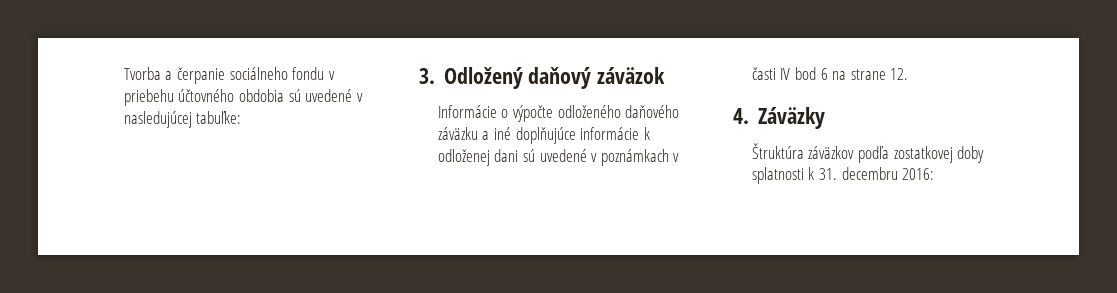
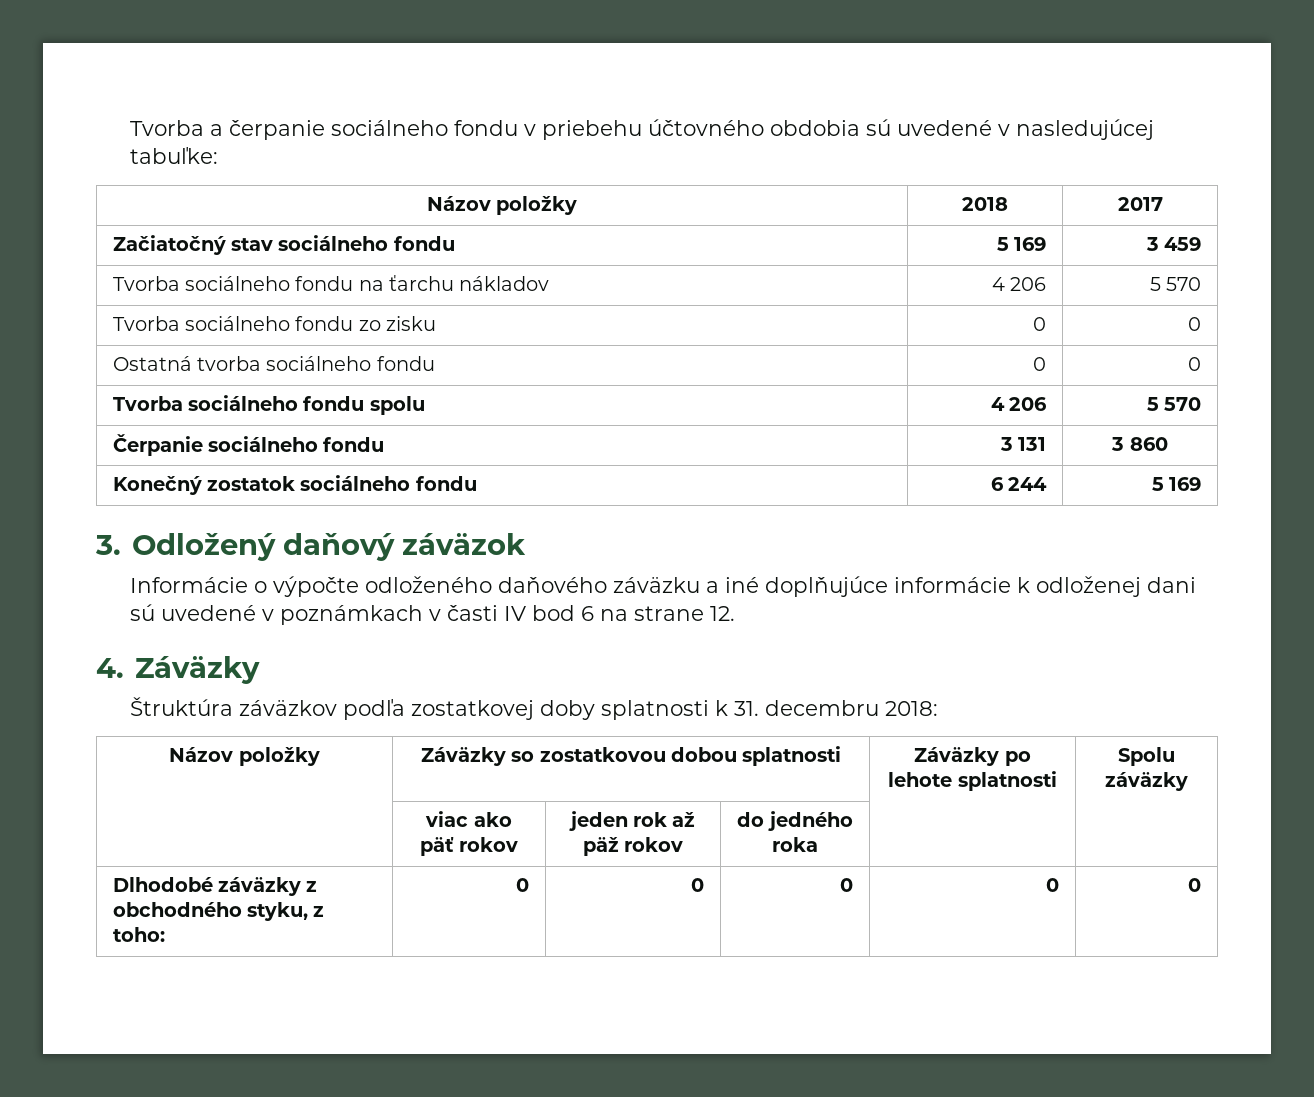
(242, 117) none -> [426,196,578,215] [962,197,1008,211] [1117,197,1163,211] [112,235,455,255] [996,237,1047,251] [1145,237,1202,251] [112,275,550,291] [991,277,1047,291] [1149,277,1202,291] [112,316,436,331] [1033,317,1047,331] [1188,317,1202,331] [112,356,435,371] [1033,357,1047,371] [1188,357,1202,371] [112,395,425,415] [990,397,1048,411] [1146,397,1202,411] [112,434,385,456] [999,437,1047,451] [1111,437,1168,451] [112,475,477,495] [990,477,1048,491] [1151,477,1202,491] // Názov položky | 2018 | 2017 // Začiatočný stav sociálneho fondu | 5 169 | 3 459 // Tvorba sociálneho fondu na ťarchu nákladov | 4 206 | 5 570 // Tvorba sociálneho fondu zo zisku | 0 | 0 // Ostatná tvorba sociálneho fondu | 0 | 0 // Tvorba sociálneho fondu spolu | 4 206 | 5 570 // Čerpanie sociálneho fondu | 3 131 | 3 860 // Konečný zostatok sociálneho fondu | 6 244 | 5 169
[902,168,935,180] 2016: -> [885,701,939,716] [169,747,320,766] [420,746,842,766] [914,747,1031,766] [888,771,1057,791] [1118,747,1175,766] [1105,772,1188,791] [425,811,512,827] [420,837,518,856] [568,811,696,831] [582,837,684,856] [737,811,853,831] [772,837,818,852] [112,877,318,896] [112,902,325,921] [112,927,165,942] [516,878,530,892] [691,878,705,892] [840,878,854,892] [1046,878,1060,892] [1188,878,1202,892] 2018: // Názov položky | Záväzky so zostatkovou dobou splatnosti | Záväzky po lehote splatnosti | Spolu záväzky // | viac ako päť rokov | jeden rok až päž rokov | do jedného roka | | // Dlhodobé záväzky z obchodného styku, z toho: | 0 | 0 | 0 | 0 | 0

